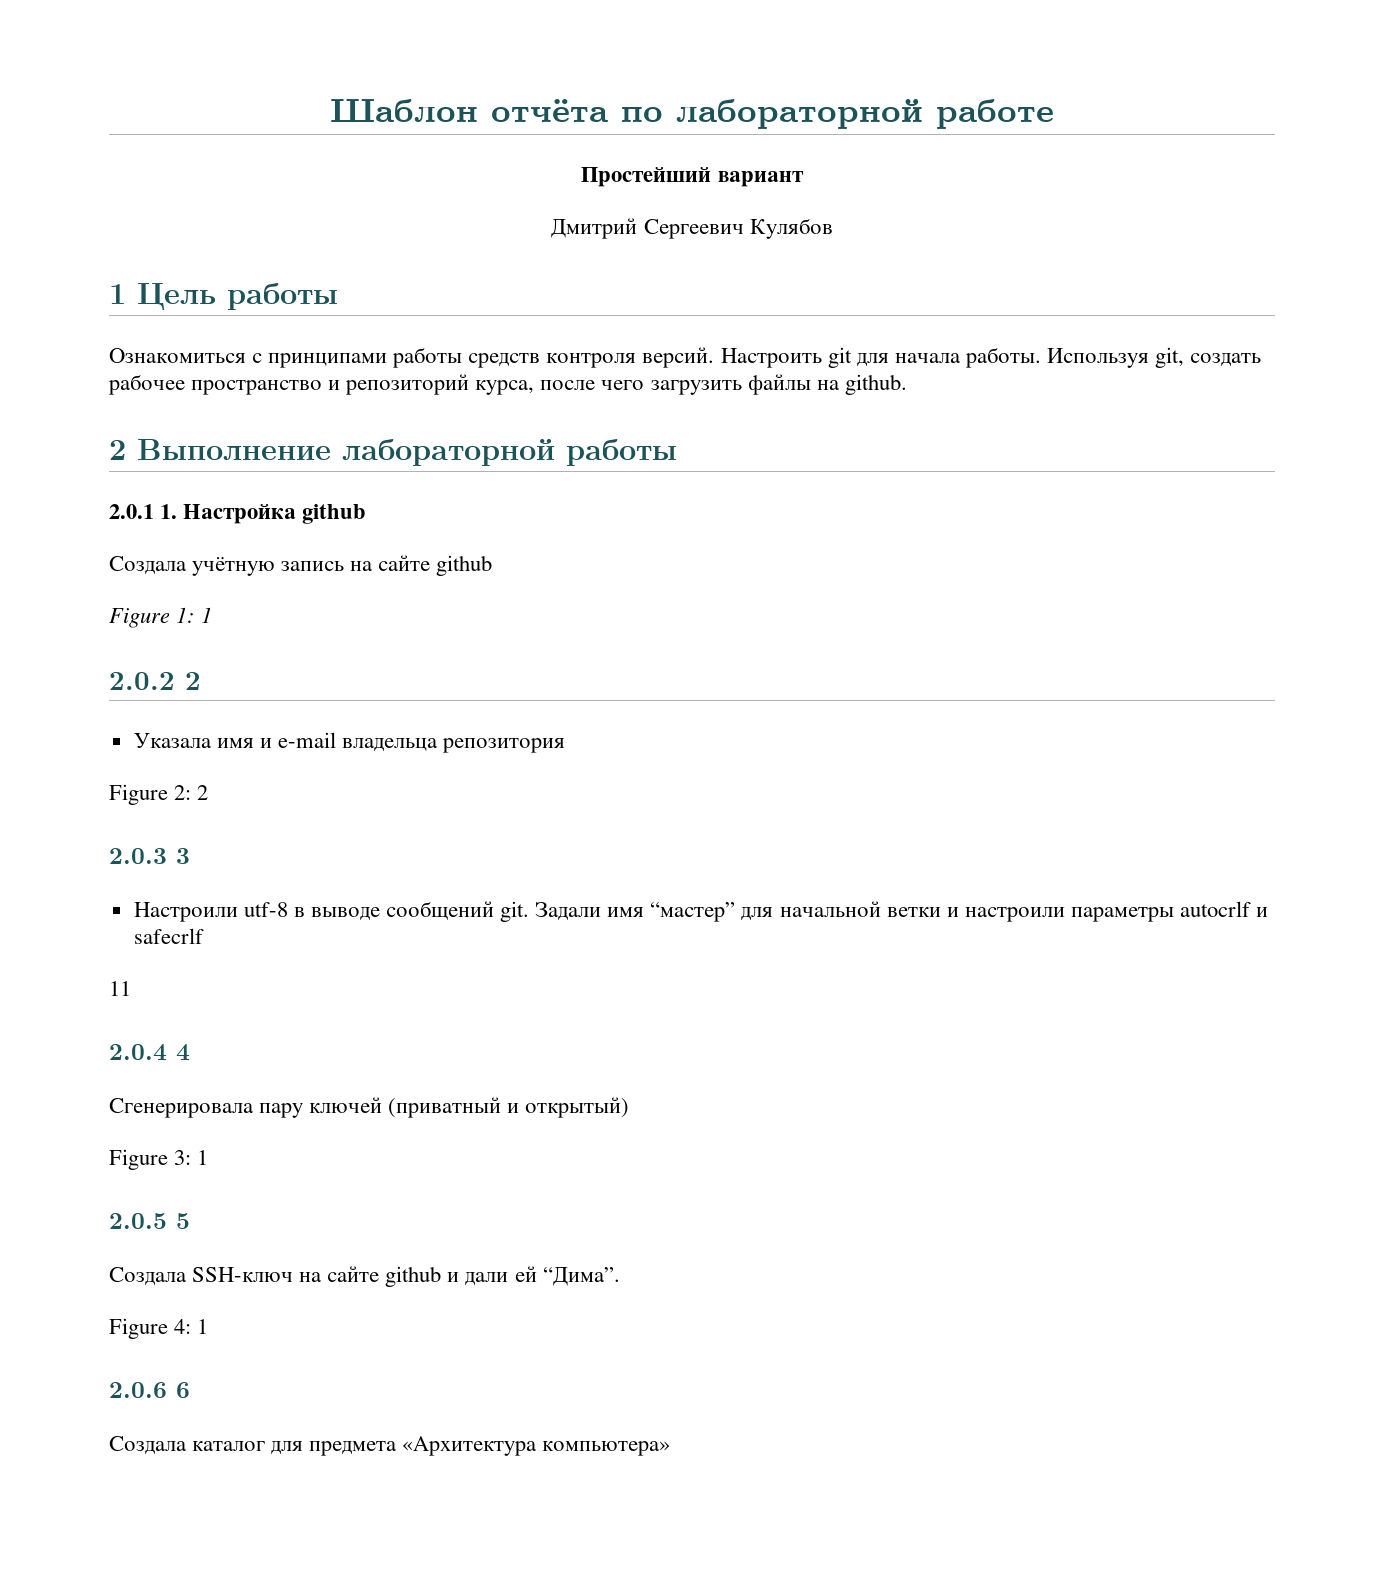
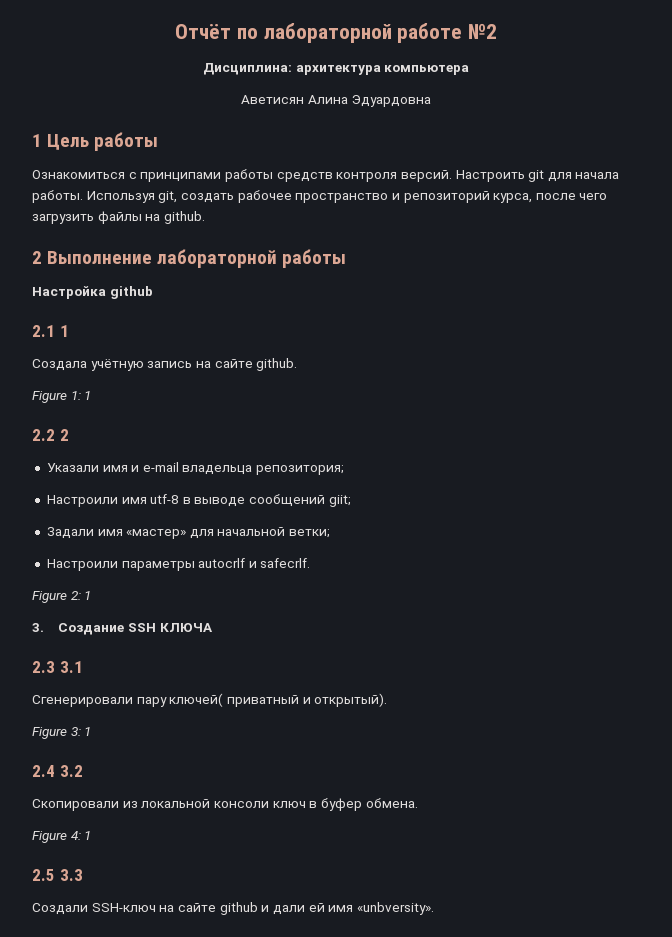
[330,99,608,122] Шаблон отчёта -> [175,24,232,39] Отчёт
[581,167,804,187] [551,218,833,239] // Простейший вариант // Дмитрий Сергеевич Кулябов -> [467,23,497,39] [202,63,470,75] [241,95,431,107] №2 // Дисциплина: архитектура компьютера // Аветисян Алина Эдуардовна
[109,504,178,519] 2.0.1 1. -> (347, 258) none
(367, 514) none -> [32,325,69,337] // 2.1 1
[436,555,493,576] github -> [256,358,298,371] github.
[109,672,201,690] [133,733,212,748] 2.0.2 2 // Указала -> [32,429,69,441] [46,463,99,472] 2.2 2 // Указали
[442,738,566,753] [109,784,209,805] [109,848,190,864] [133,902,238,922] репозитория // Figure 2: 2 // 2.0.3 3 // Настроили -> [256,465,345,475] [46,495,147,507] репозитория; // Настроили имя
[500,901,530,922] git. -> [328,495,351,507] giit; //
[650,902,736,922] “мастер” -> [126,529,187,539] «мастер»
[886,901,1268,922] [133,928,204,944] [109,981,131,996] [109,1044,190,1061] [109,1097,630,1118] [109,1149,209,1170] [109,1213,190,1229] [109,1267,187,1286] ветки и настроили параметры autocrlf и safecrlf // 11 // 2.0.4 4 // Сгенерировала пару ключей (приватный и открытый) // Figure 3: 1 // 2.0.5 5 // Создала -> [289,529,331,538] [46,558,311,571] [32,591,92,603] [32,623,213,635] [32,661,83,673] [32,693,388,707] [32,727,92,739] [32,765,83,777] [32,798,418,811] [32,831,92,843] [32,869,83,881] [32,903,88,915] ветки; // Настроили параметры autocrlf и safecrlf. // Figure 2: 1 // 3. Создание SSH КЛЮЧА // 2.3 3.1 // Сгенерировали пару ключей( приватный и открытый). // Figure 3: 1 // 2.4 3.2 // Скопировали из локальной консоли ключ в буфер обмена. // Figure 4: 1 // 2.5 3.3 // Создали
[542,1267,620,1286] [109,1318,209,1339] [109,1382,190,1398] [109,1436,671,1456] “Дима”. // Figure 4: 1 // 2.0.6 6 // Создала каталог для предмета «Архитектура компьютера» -> [328,902,434,915] имя «unbversity».

